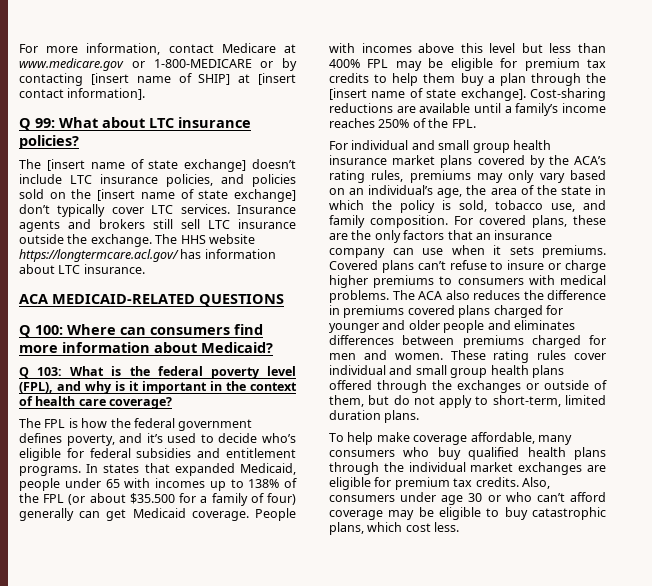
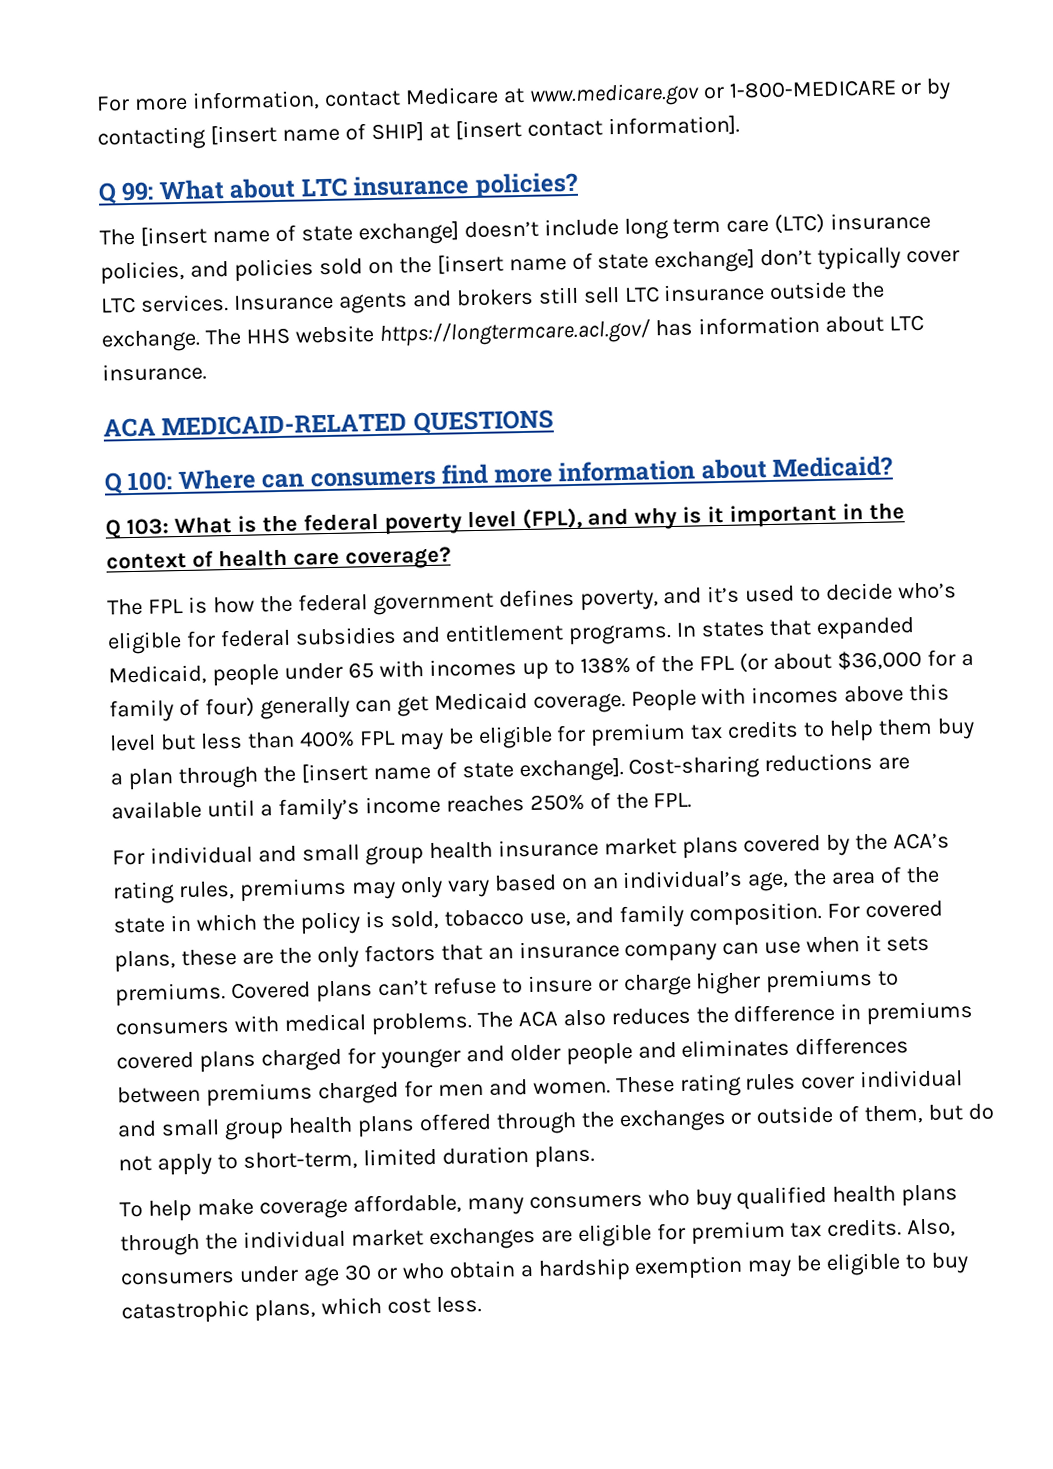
[70,175,92,184] LTC -> [623,213,826,240] long term care (LTC)
[129,493,175,504] $35.500 -> [837,649,923,671] $36,000
[536,492,606,502] [329,510,383,520] can’t afford coverage -> [448,1255,744,1282] obtain a hardship exemption

